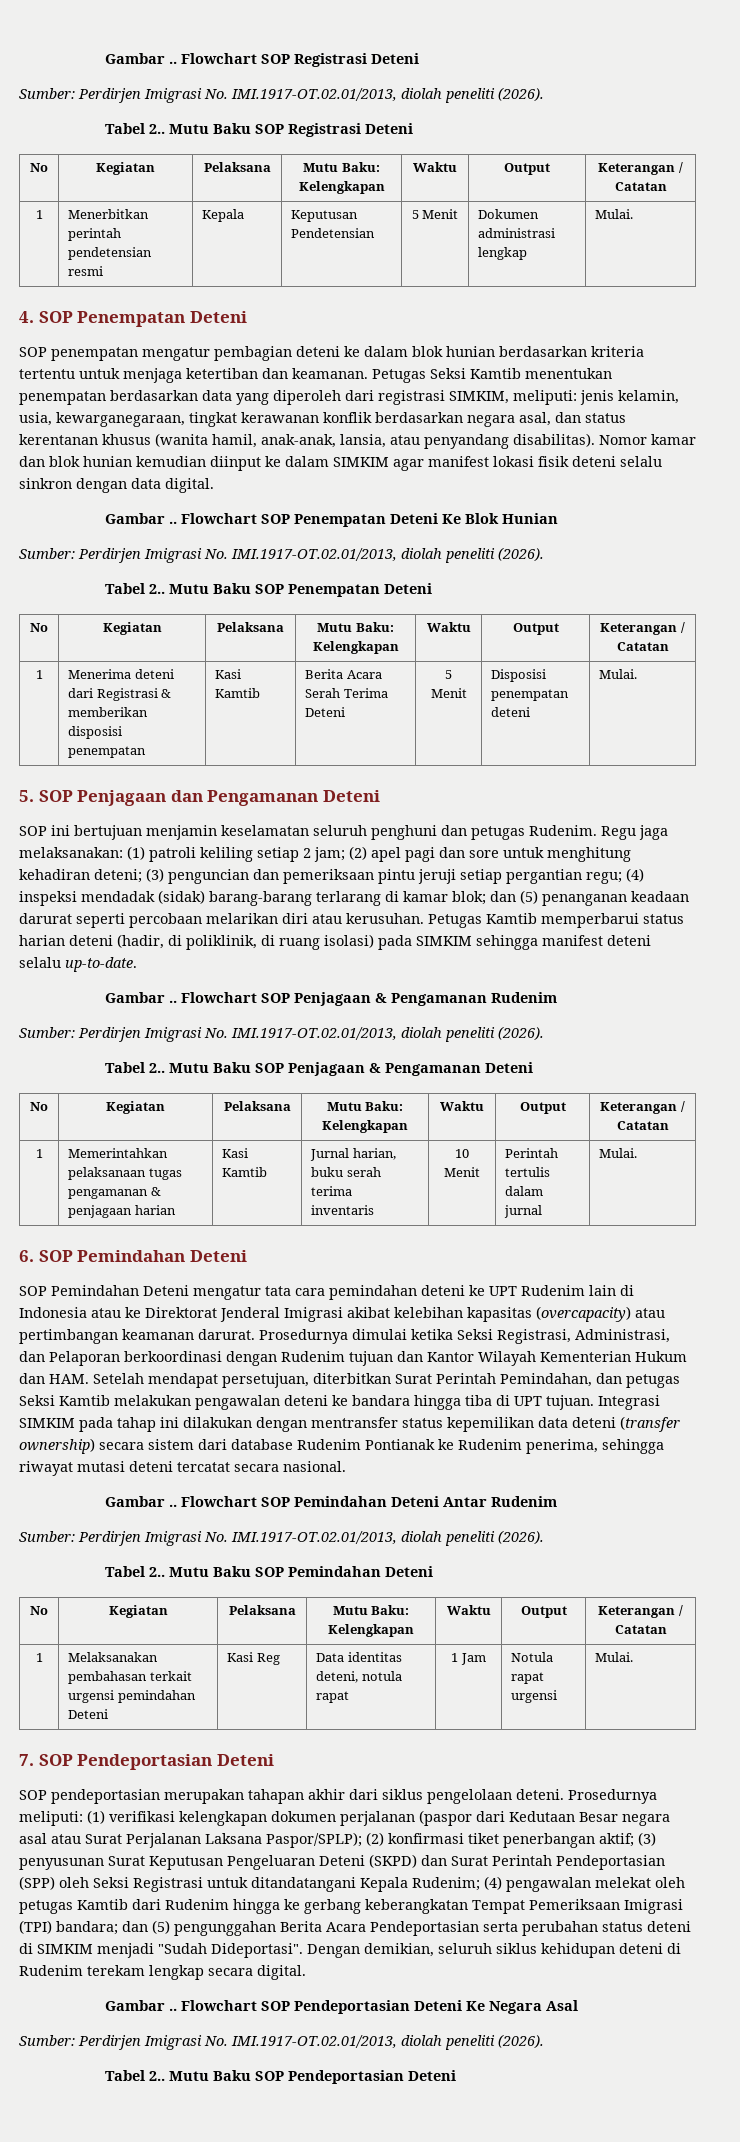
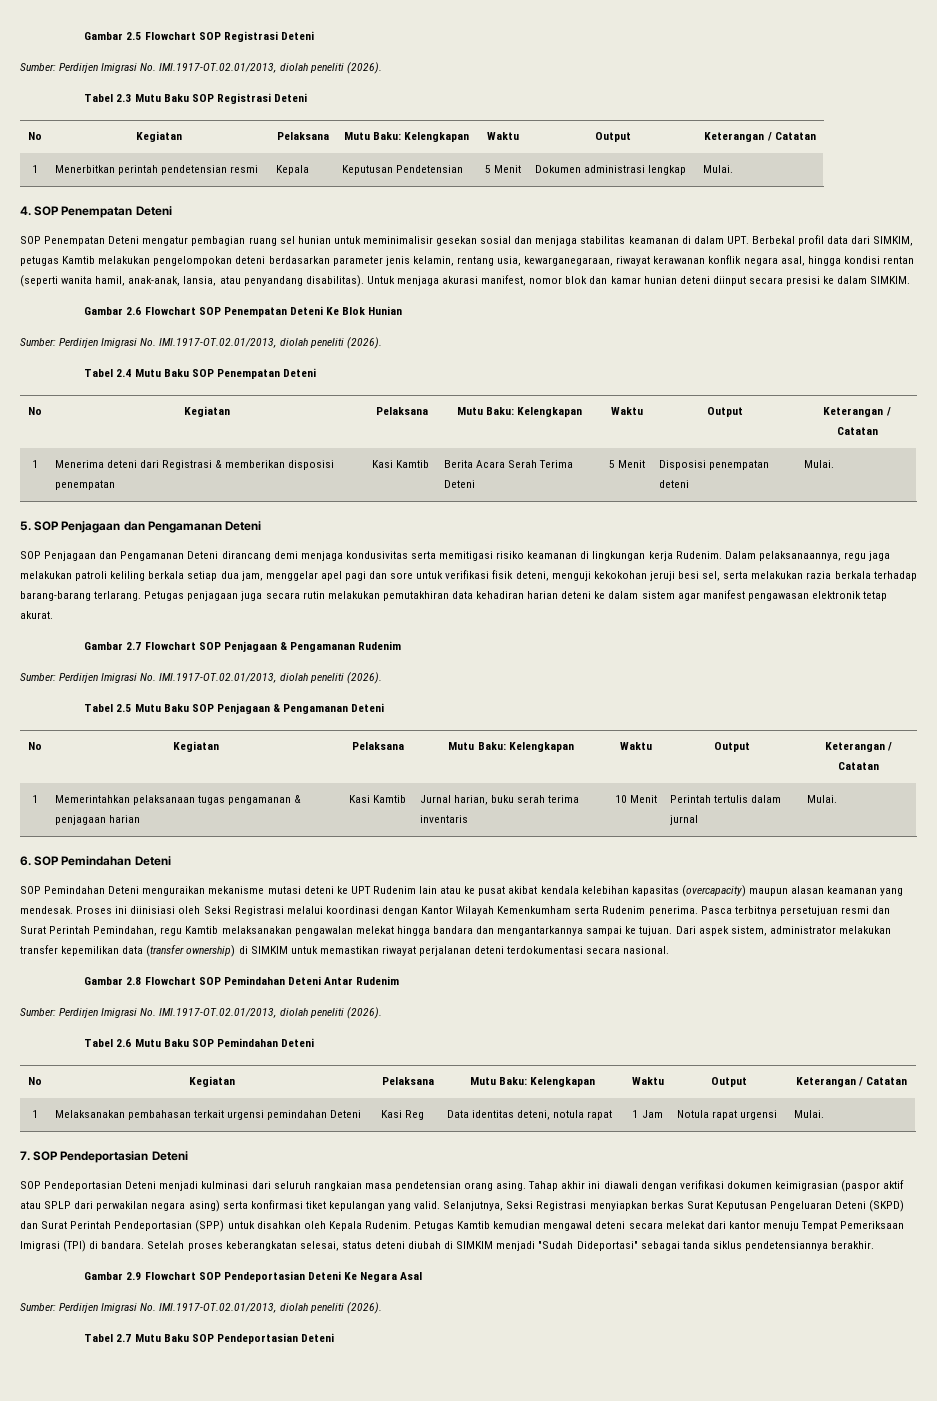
[104,53,177,64] Gambar .. -> [84,32,142,40] Gambar 2.5
[148,124,165,134] 2.. -> [116,94,132,102] 2.3
[51,346,644,361] [19,368,612,383] [19,390,577,405] penempatan mengatur pembagian deteni ke dalam blok hunian berdasarkan kriteria tertentu untuk menjaga ketertiban dan keamanan. Petugas Seksi Kamtib menentukan penempatan berdasarkan data yang diperoleh dari registrasi SIMKIM, meliputi: -> [44,235,914,246] [20,256,383,266] Penempatan Deteni mengatur pembagian ruang sel hunian untuk meminimalisir gesekan sosial dan menjaga stabilitas keamanan di dalam UPT. Berbekal profil data dari SIMKIM, petugas Kamtib melakukan pengelompokan deteni berdasarkan parameter
(679, 397) none -> [456,256,494,266] rentang
[189,412,237,427] tingkat -> [616,256,651,266] riwayat
[375,412,463,423] berdasarkan -> (742, 259) none
[555,412,626,423] [19,433,208,447] dan status kerentanan khusus (wanita -> [807,256,914,266] [20,275,93,287] hingga kondisi rentan (seperti wanita
[599,434,696,445] [19,456,662,471] [19,478,214,493] [104,513,177,524] Nomor kamar dan blok hunian kemudian diinput ke dalam SIMKIM agar manifest lokasi fisik deteni selalu sinkron dengan data digital. // Gambar .. -> [366,275,911,286] [84,307,142,315] Untuk menjaga akurasi manifest, nomor blok dan kamar hunian deteni diinput secara presisi ke dalam SIMKIM. // Gambar 2.6
[148,584,165,594] 2.. -> [116,369,132,377] 2.4
[51,825,668,840] [19,846,367,862] ini bertujuan menjamin keselamatan seluruh penghuni dan petugas Rudenim. Regu jaga melaksanakan: (1) patroli keliling setiap 2 jam; (2) -> [44,551,891,561] [20,571,318,581] Penjagaan dan Pengamanan Deteni dirancang demi menjaga kondusivitas serta memitigasi risiko keamanan di lingkungan kerja Rudenim. Dalam pelaksanaannya, regu jaga melakukan patroli keliling berkala setiap dua jam, menggelar
[547,847,631,862] [19,868,644,884] [19,890,689,906] [19,913,684,928] [19,934,651,950] [19,957,137,972] [104,992,177,1003] menghitung kehadiran deteni; (3) penguncian dan pemeriksaan pintu jeruji setiap pergantian regu; (4) inspeksi mendadak (sidak) barang-barang terlarang di kamar blok; dan (5) penanganan keadaan darurat seperti percobaan melarikan diri atau kerusuhan. Petugas Kamtib memperbarui status harian deteni (hadir, di poliklinik, di ruang isolasi) pada SIMKIM sehingga manifest deteni selalu up-to-date. // Gambar .. -> [445,570,917,581] [20,590,888,601] [20,611,53,619] [84,642,142,650] verifikasi fisik deteni, menguji kekokohan jeruji besi sel, serta melakukan razia berkala terhadap barang-barang terlarang. Petugas penjagaan juga secara rutin melakukan pemutakhiran data kehadiran harian deteni ke dalam sistem agar manifest pengawasan elektronik tetap akurat. // Gambar 2.7
[148,1063,165,1073] 2.. -> [116,704,132,712] 2.5
[193,1285,417,1300] mengatur tata cara pemindahan -> [142,886,301,896] menguraikan mekanisme mutasi
[620,1285,634,1296] [19,1306,665,1322] [19,1329,670,1344] [19,1351,687,1366] [19,1373,680,1388] [19,1395,660,1410] [19,1417,443,1432] di Indonesia atau ke Direktorat Jenderal Imigrasi akibat kelebihan kapasitas (overcapacity) atau pertimbangan keamanan darurat. Prosedurnya dimulai ketika Seksi Registrasi, Administrasi, dan Pelaporan berkoordinasi dengan Rudenim tujuan dan Kantor Wilayah Kementerian Hukum dan HAM. Setelah mendapat persetujuan, diterbitkan Surat Perintah Pemindahan, dan petugas Seksi Kamtib melakukan pengawalan deteni ke bandara hingga tiba di UPT tujuan. Integrasi SIMKIM pada tahap ini dilakukan dengan mentransfer status -> [440,885,904,897] [20,906,891,916] [20,926,891,936] [20,945,58,954] atau ke pusat akibat kendala kelebihan kapasitas (overcapacity) maupun alasan keamanan yang mendesak. Proses ini diinisiasi oleh Seksi Registrasi melalui koordinasi dengan Kantor Wilayah Kemenkumham serta Rudenim penerima. Pasca terbitnya persetujuan resmi dan Surat Perintah Pemindahan, regu Kamtib melaksanakan pengawalan melekat hingga bandara dan mengantarkannya sampai ke tujuan. Dari aspek sistem, administrator melakukan transfer
[572,1417,616,1428] deteni -> (144, 950) none
[99,1439,664,1454] [19,1461,230,1476] secara sistem dari database Rudenim Pontianak ke Rudenim penerima, sehingga riwayat mutasi deteni tercatat -> [238,946,584,956] di SIMKIM untuk memastikan riwayat perjalanan deteni terdokumentasi
[168,1504,177,1507] .. -> [126,977,142,985] 2.8
[148,1567,165,1577] 2.. -> [116,1039,132,1047] 2.6
[51,1789,657,1804] [19,1810,670,1826] [19,1832,656,1848] [19,1858,104,1870] pendeportasian merupakan tahapan akhir dari siklus pengelolaan deteni. Prosedurnya meliputi: (1) verifikasi kelengkapan dokumen perjalanan (paspor dari Kedutaan Besar negara asal atau Surat Perjalanan Laksana Paspor/SPLP); (2) konfirmasi tiket penerbangan aktif; (3) penyusunan -> [44,1180,905,1192] [20,1200,684,1212] Pendeportasian Deteni menjadi kulminasi dari seluruh rangkaian masa pendetensian orang asing. Tahap akhir ini diawali dengan verifikasi dokumen keimigrasian (paspor aktif atau SPLP dari perwakilan negara asing) serta konfirmasi tiket kepulangan yang valid. Selanjutnya, Seksi Registrasi menyiapkan berkas
[59,1876,685,1892] [19,1899,683,1914] [19,1920,598,1936] oleh Seksi Registrasi untuk ditandatangani Kepala Rudenim; (4) pengawalan melekat oleh petugas Kamtib dari Rudenim hingga ke gerbang keberangkatan Tempat Pemeriksaan Imigrasi (TPI) bandara; dan (5) pengunggahan Berita Acara Pendeportasian serta perubahan -> [227,1221,905,1231] [20,1240,339,1252] untuk disahkan oleh Kepala Rudenim. Petugas Kamtib kemudian mengawal deteni secara melekat dari kantor menuju Tempat Pemeriksaan Imigrasi (TPI) di bandara. Setelah proses keberangkatan selesai,
(691, 1926) none -> [408,1241,442,1249] diubah
[211,1943,681,1958] [19,1965,306,1980] [104,2000,177,2011] Dideportasi". Dengan demikian, seluruh siklus kehidupan deteni di Rudenim terekam lengkap secara digital. // Gambar .. -> [576,1241,875,1251] [84,1272,142,1280] Dideportasi" sebagai tanda siklus pendetensiannya berakhir. // Gambar 2.9
[148,2071,165,2081] 2.. -> [116,1334,132,1342] 2.7

